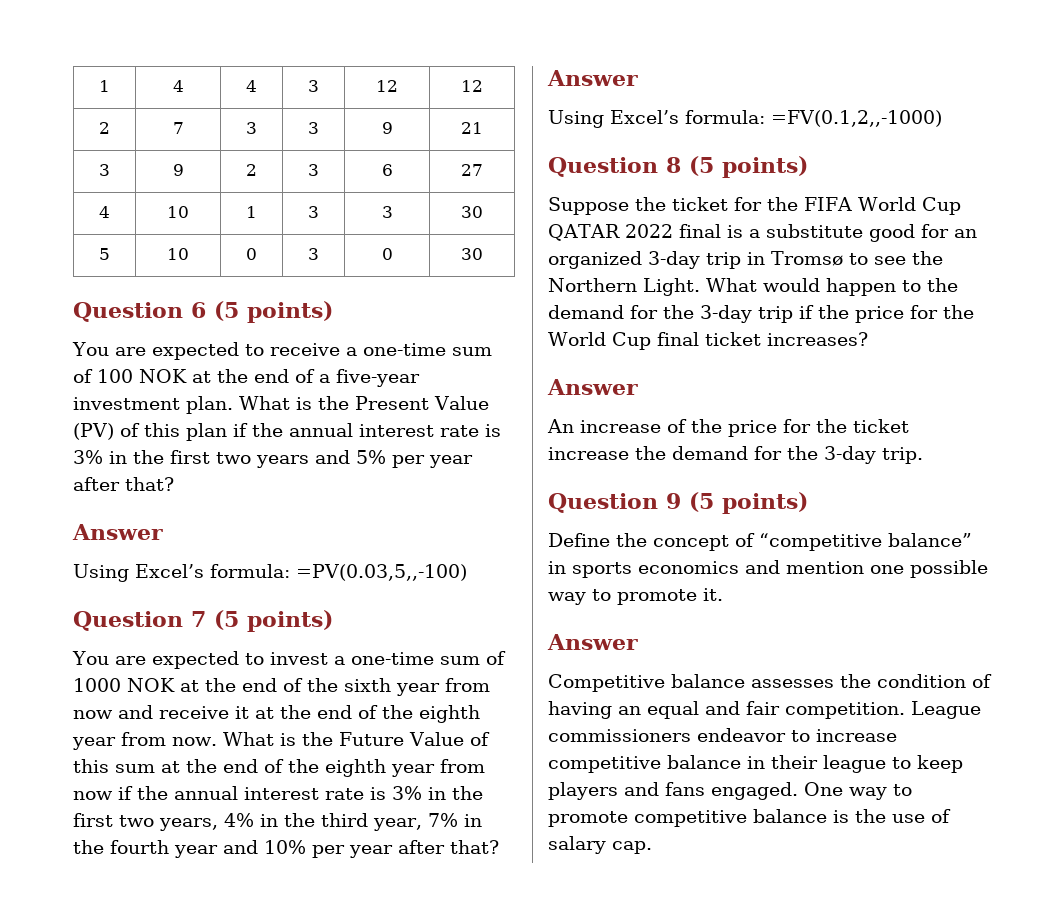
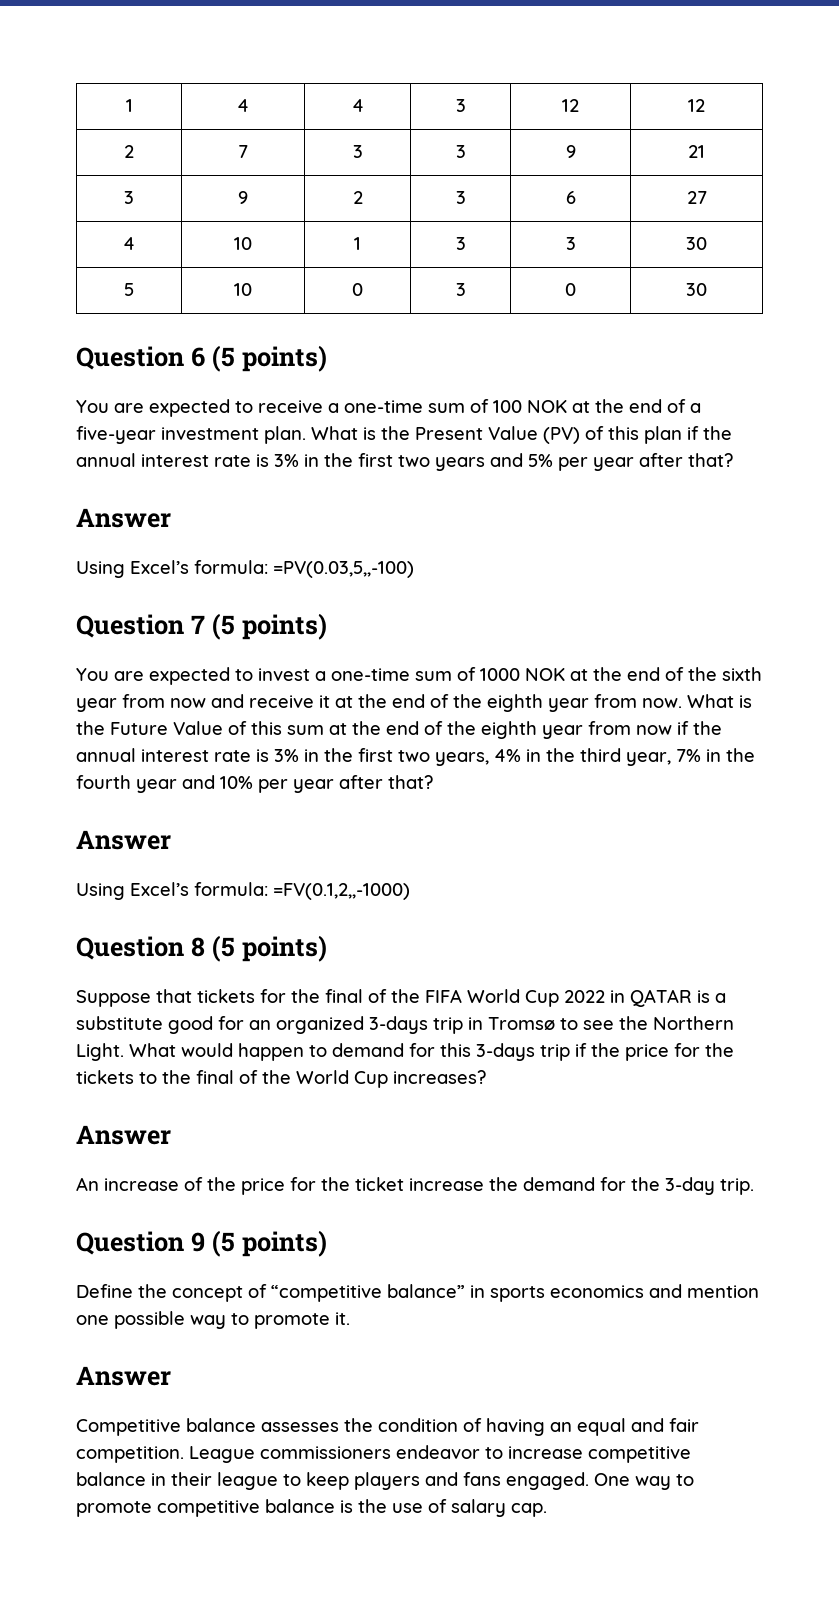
[635,197,762,211] the ticket for -> [156,989,387,1003] that tickets for the final of
[548,224,721,241] QATAR 2022 final -> [564,989,692,1007] 2022 in QATAR
[648,251,700,269] 3-day -> [369,1016,428,1034] 3-days
[927,278,958,292] [548,305,752,323] the demand for the 3-day -> [332,1043,535,1061] demand for this 3-days
[548,332,761,350] World Cup final ticket -> [76,1070,388,1088] tickets to the final of the World Cup

